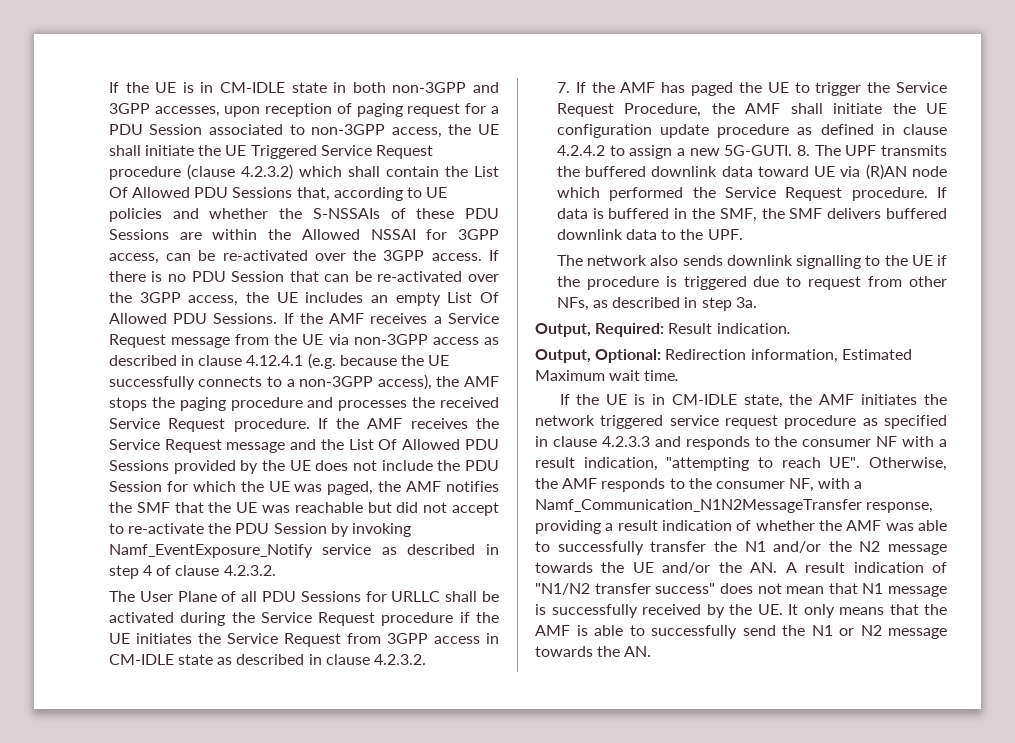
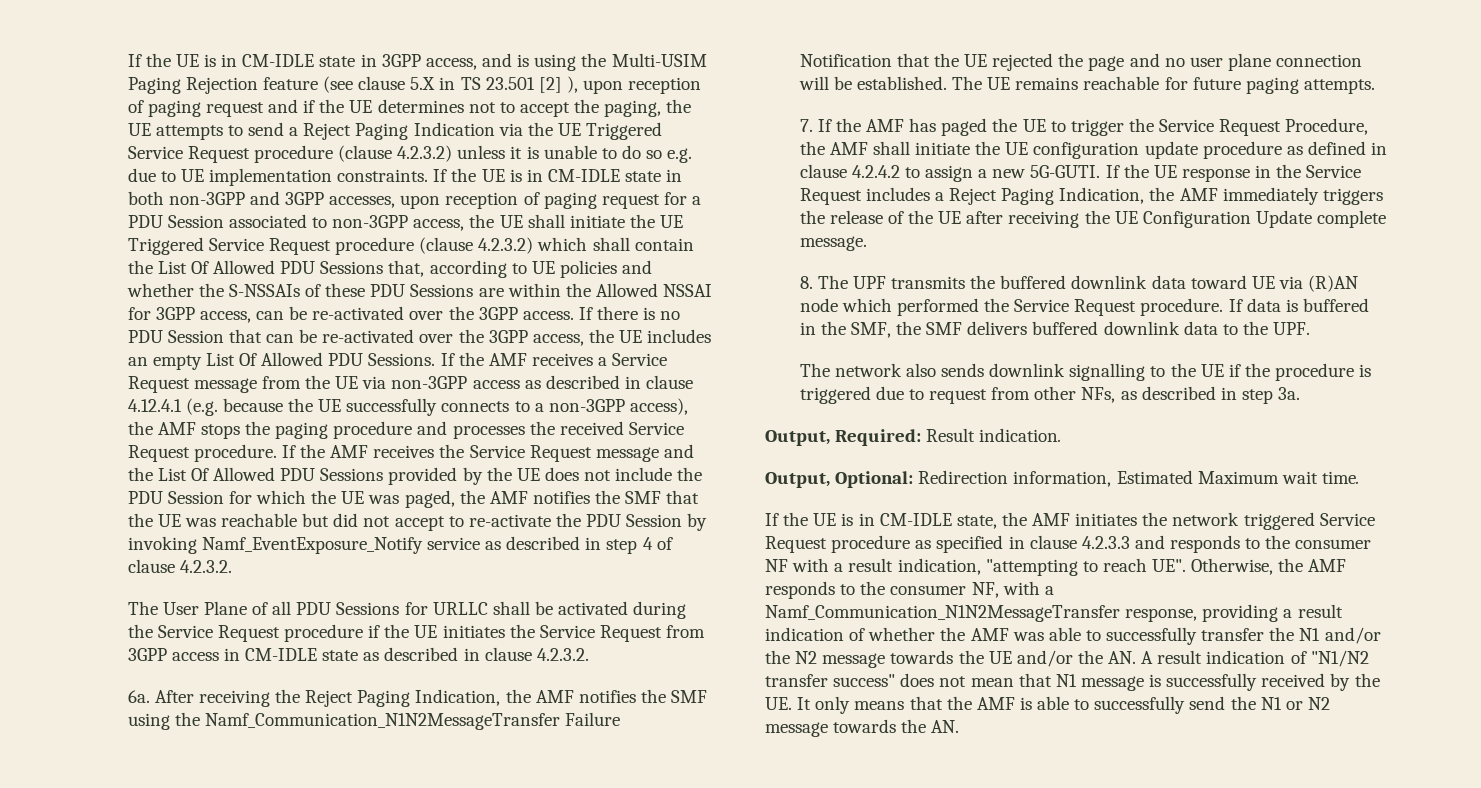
[108,82,347,93] If the UE is in CM-IDLE state in -> [127,53,707,71] [127,76,702,94] [127,99,692,117] [127,122,663,140] [127,145,693,163] [127,168,683,186] If the UE is in CM-IDLE state in 3GPP access, and is using the Multi-USIM Paging Rejection feature (see clause 5.X in TS 23.501 [2] ), upon reception of paging request and if the UE determines not to accept the paging, the UE attempts to send a Reject Paging Indication via the UE Triggered Service Request procedure (clause 4.2.3.2) unless it is unable to do so e.g. due to UE implementation constraints. If the UE is in CM-IDLE state in
(427, 659) none -> [127,689,708,707] [127,712,621,730] [799,53,1363,71] [798,76,1376,94] // 6a. After receiving the Reject Paging Indication, the AMF notifies the SMF using the Namf_Communication_N1N2MessageTransfer Failure Notification that the UE rejected the page and no user plane connection will be established. The UE remains reachable for future paging attempts.
(793, 150) none -> [1105,164,1362,182] [799,187,1383,205] [799,210,1387,228] [799,236,867,251] If the UE response in the Service Request includes a Reject Paging Indication, the AMF immediately triggers the release of the UE after receiving the UE Configuration Update complete message. //
[669,415,778,429] service request -> [1319,513,1375,526] [765,536,827,553] Service Request

